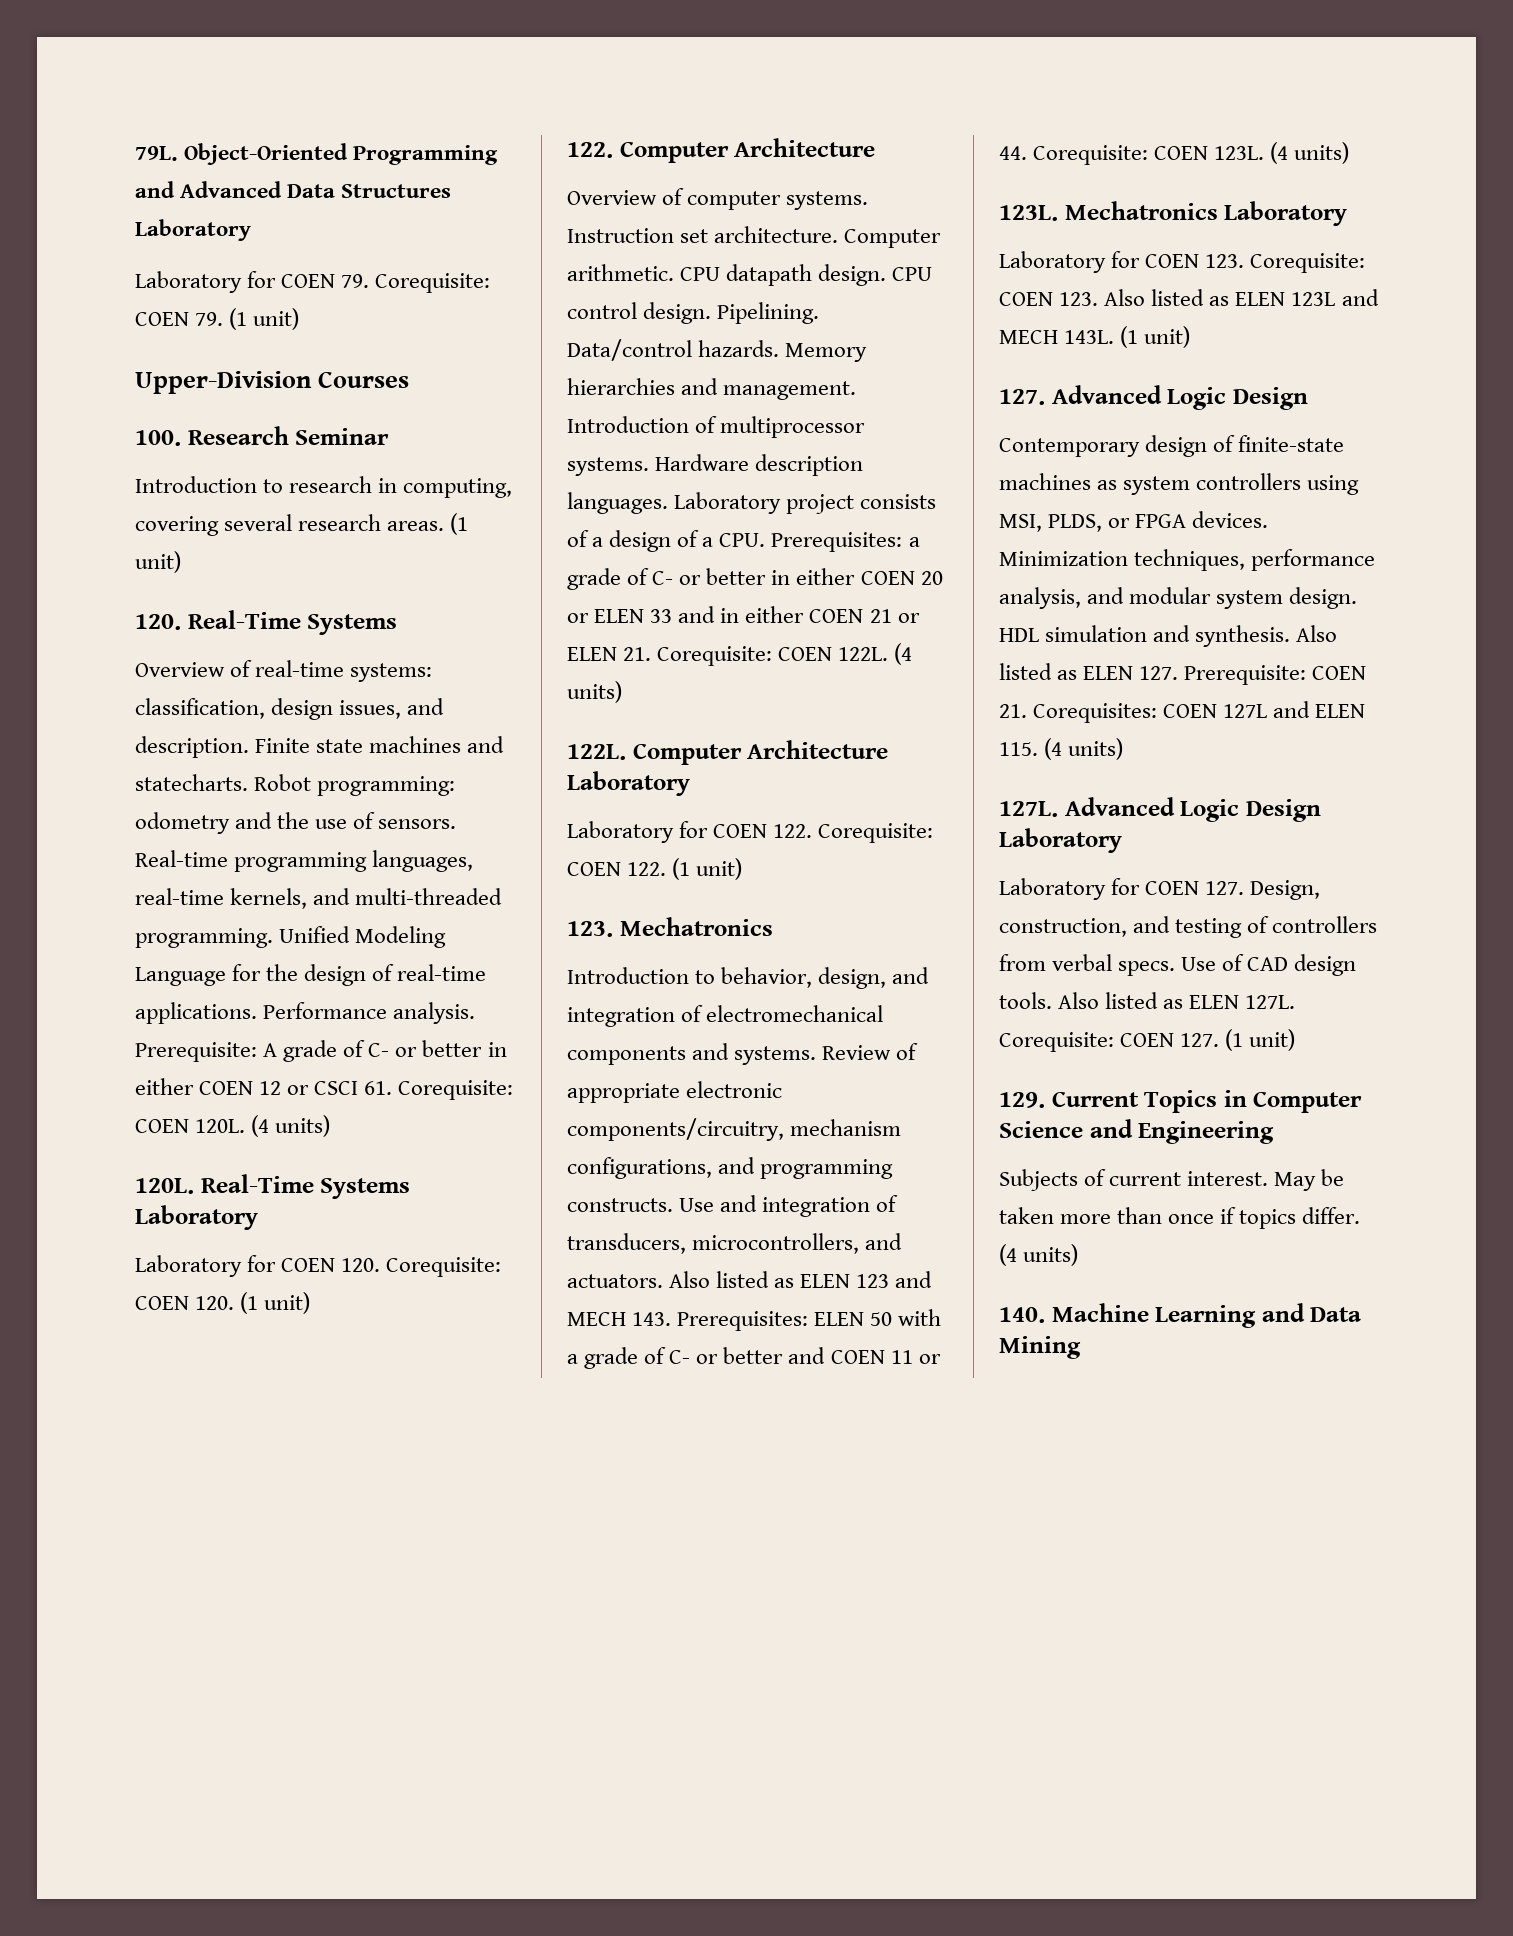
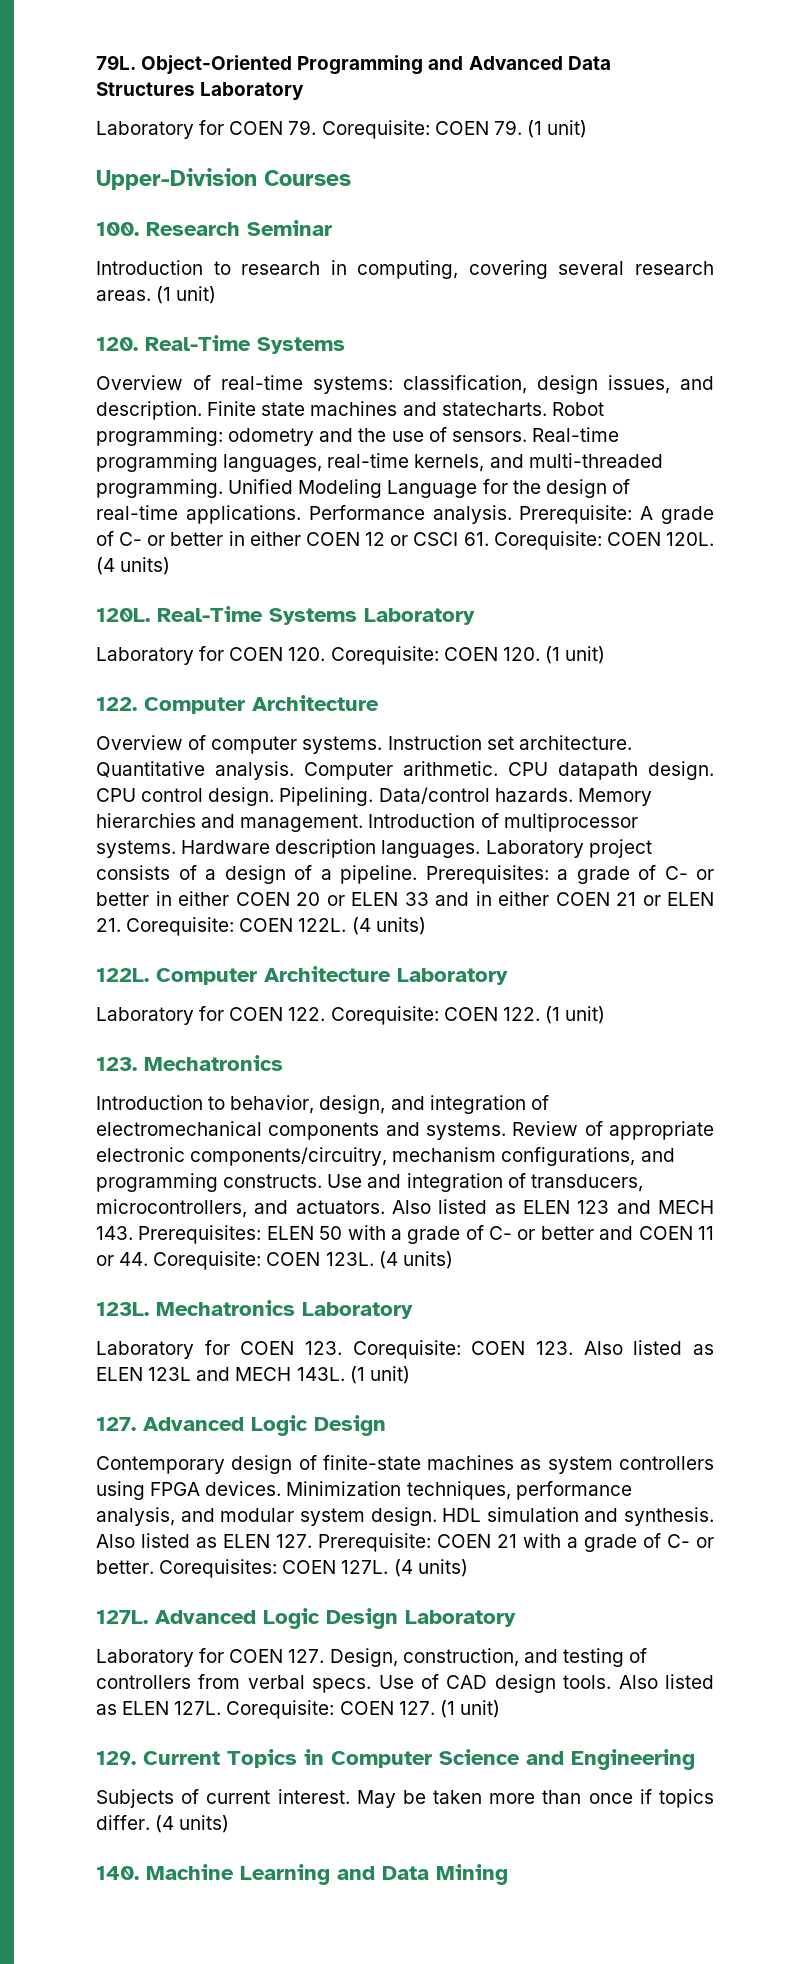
(839, 234) none -> [96,761,294,780] Quantitative analysis.
[719,533,766,547] CPU. -> [340,865,417,884] pipeline.
[999,514,1131,532] MSI, PLDS, or -> (145, 1490) none
[999,701,1366,723] [999,742,1038,756] 21. Corequisites: COEN 127L and ELEN 115. -> [497,1533,714,1552] [96,1559,389,1578] 21 with a grade of C- or better. Corequisites: COEN 127L.

